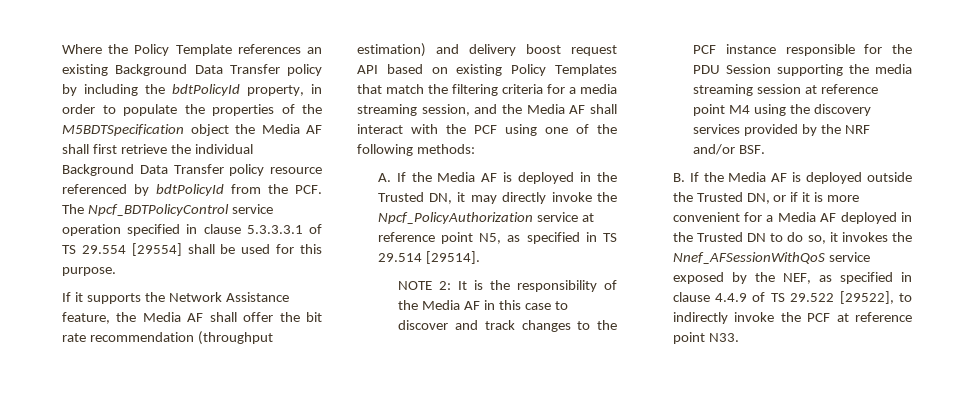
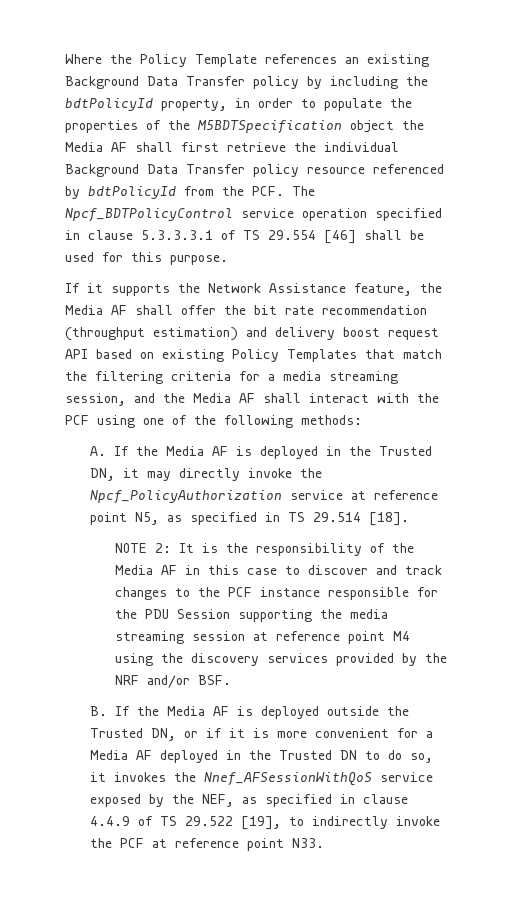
[131,243,182,256] [29554] -> [324,230,356,244] [46]
[425,251,480,264] [29514]. -> [368,512,409,526] [18].
[839,291,894,304] [29522], -> [240,816,281,830] [19],

